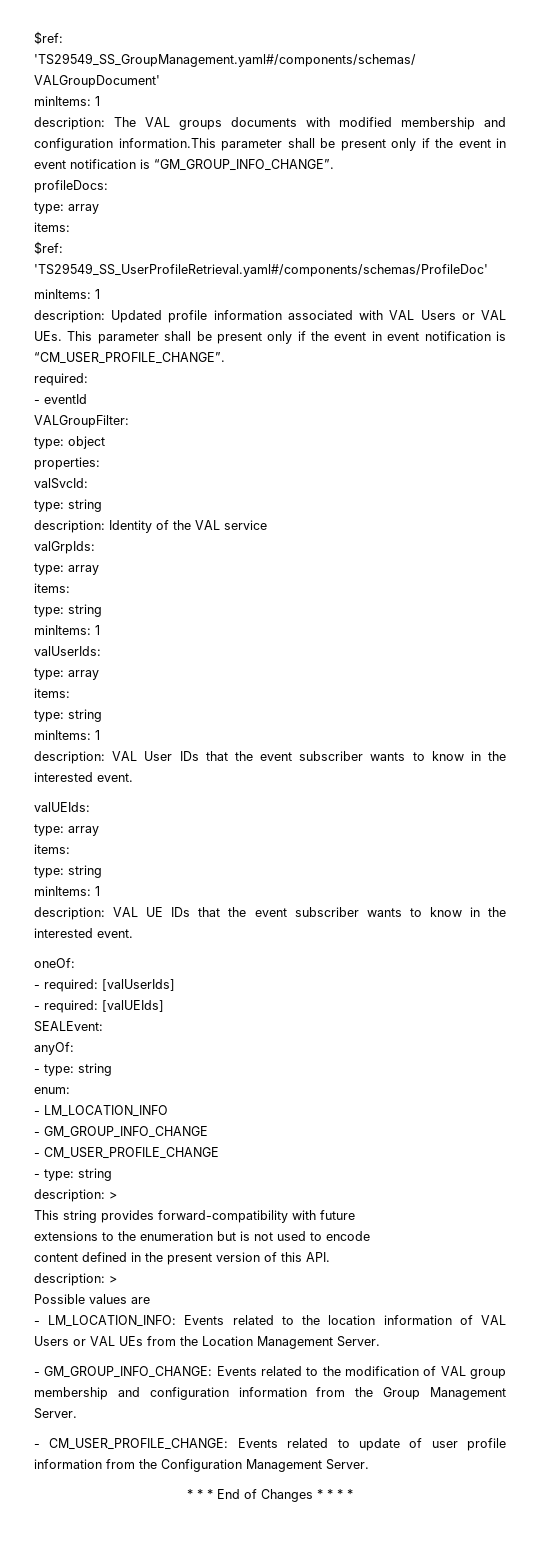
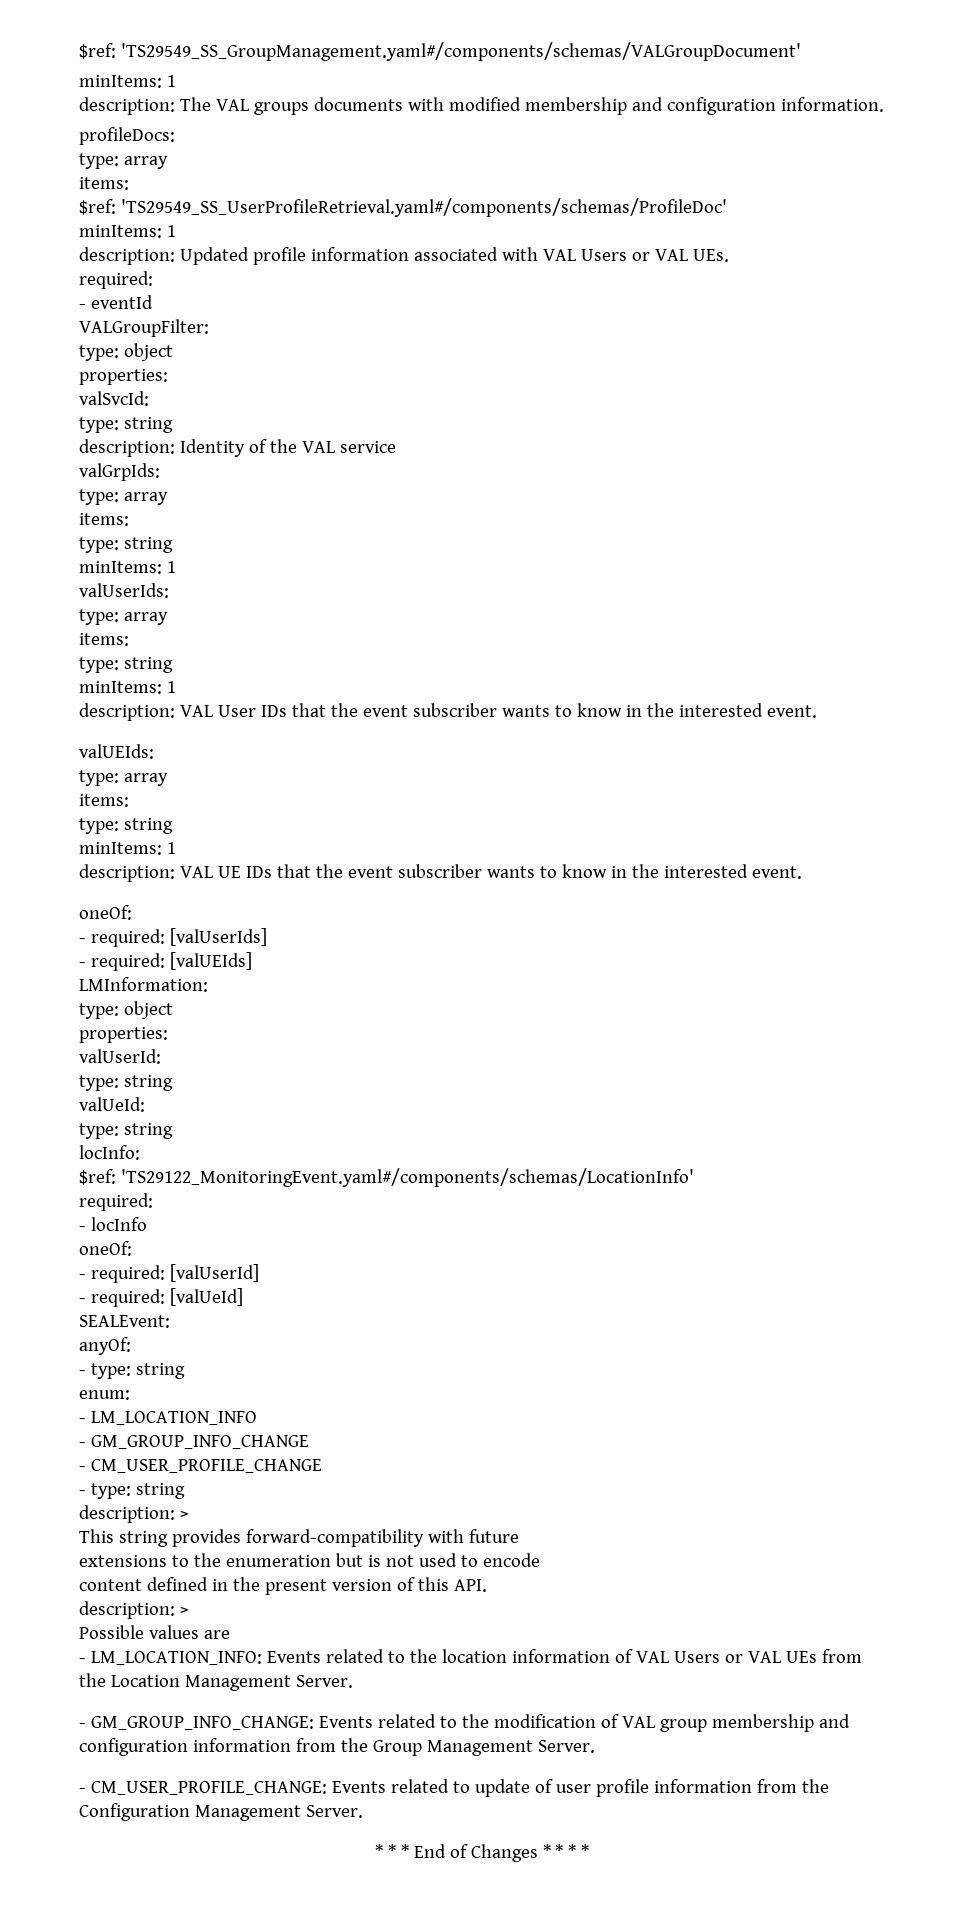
[118,138,506,151] [34,159,334,171] information.This parameter shall be present only if the event in event notification is “GM_GROUP_INFO_CHANGE”. -> [780,97,884,112] information.
[67,331,506,344] [34,352,225,364] This parameter shall be present only if the event in event notification is “CM_USER_PROFILE_CHANGE”. -> (729, 255) none
(164, 1006) none -> [79,977,208,992] [79,1001,173,1019] [79,1027,168,1043] [79,1049,161,1064] [79,1075,173,1091] [79,1097,145,1112] [79,1123,173,1139] [79,1145,140,1160] [79,1168,694,1187] [79,1193,153,1211] [79,1217,147,1231] [79,1241,132,1256] [79,1264,259,1283] [79,1288,243,1307] // LMInformation: // type: object // properties: // valUserId: // type: string // valUeId: // type: string // locInfo: // $ref: 'TS29122_MonitoringEvent.yaml#/components/schemas/LocationInfo' // required: // - locInfo // oneOf: // - required: [valUserId] // - required: [valUeId]

